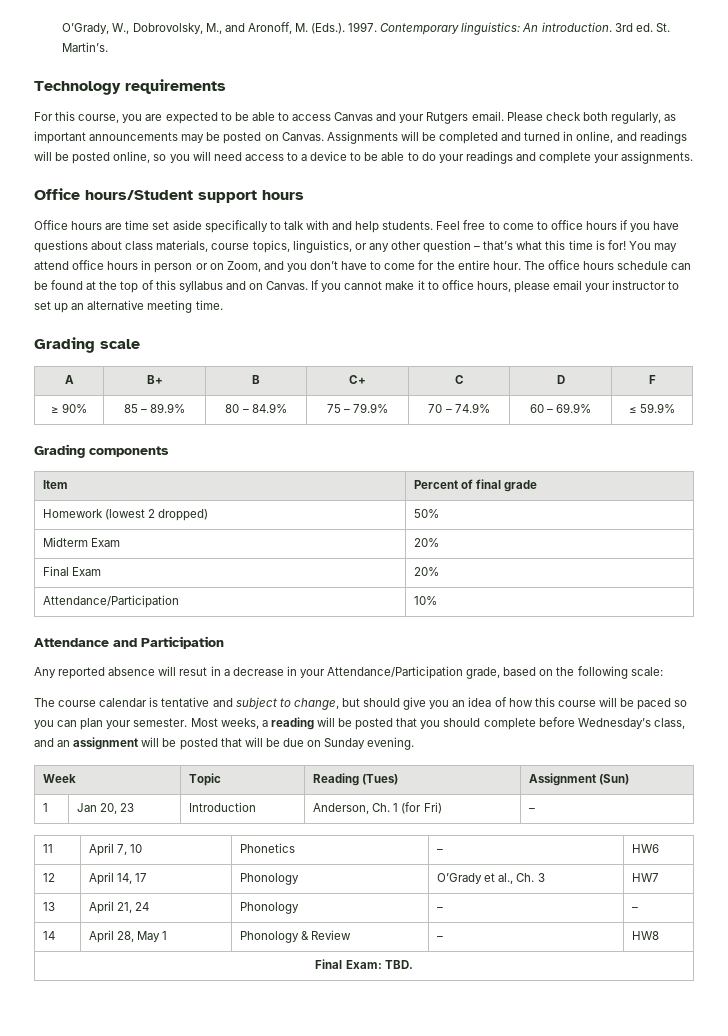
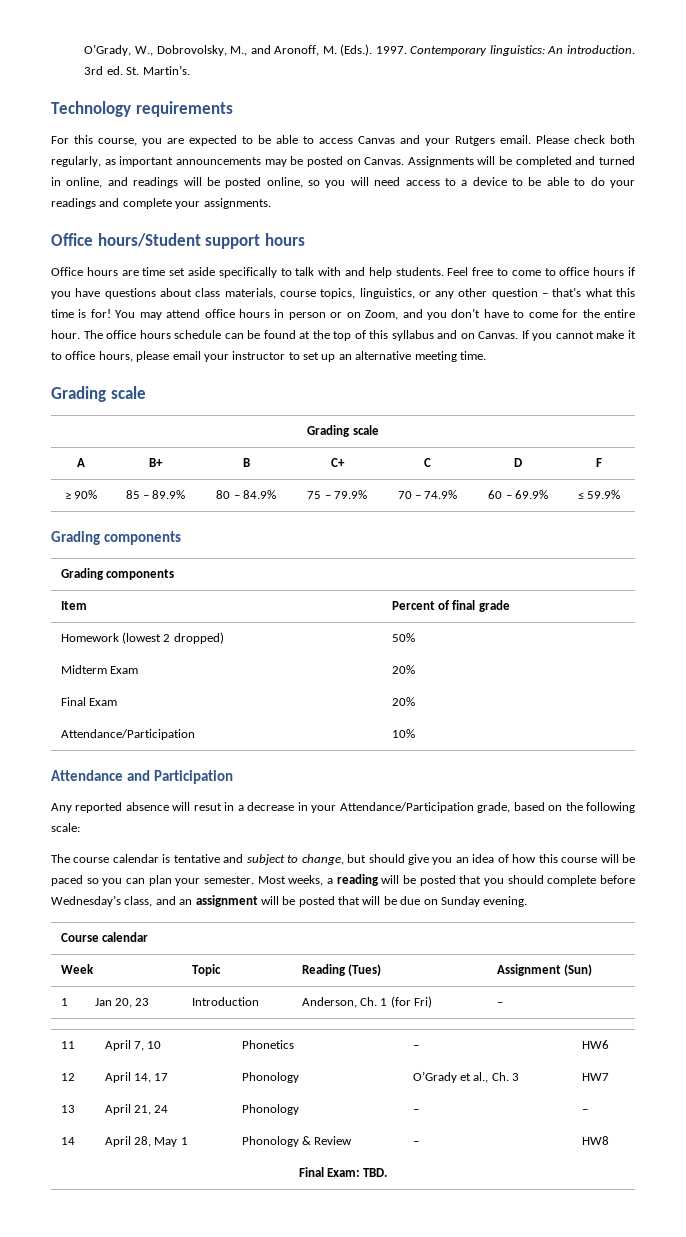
(140, 344) none -> [307,425,379,437] // Grading scale
(169, 451) none -> [60,568,174,580] // Grading components
(415, 743) none -> [60,932,148,942] // Course calendar

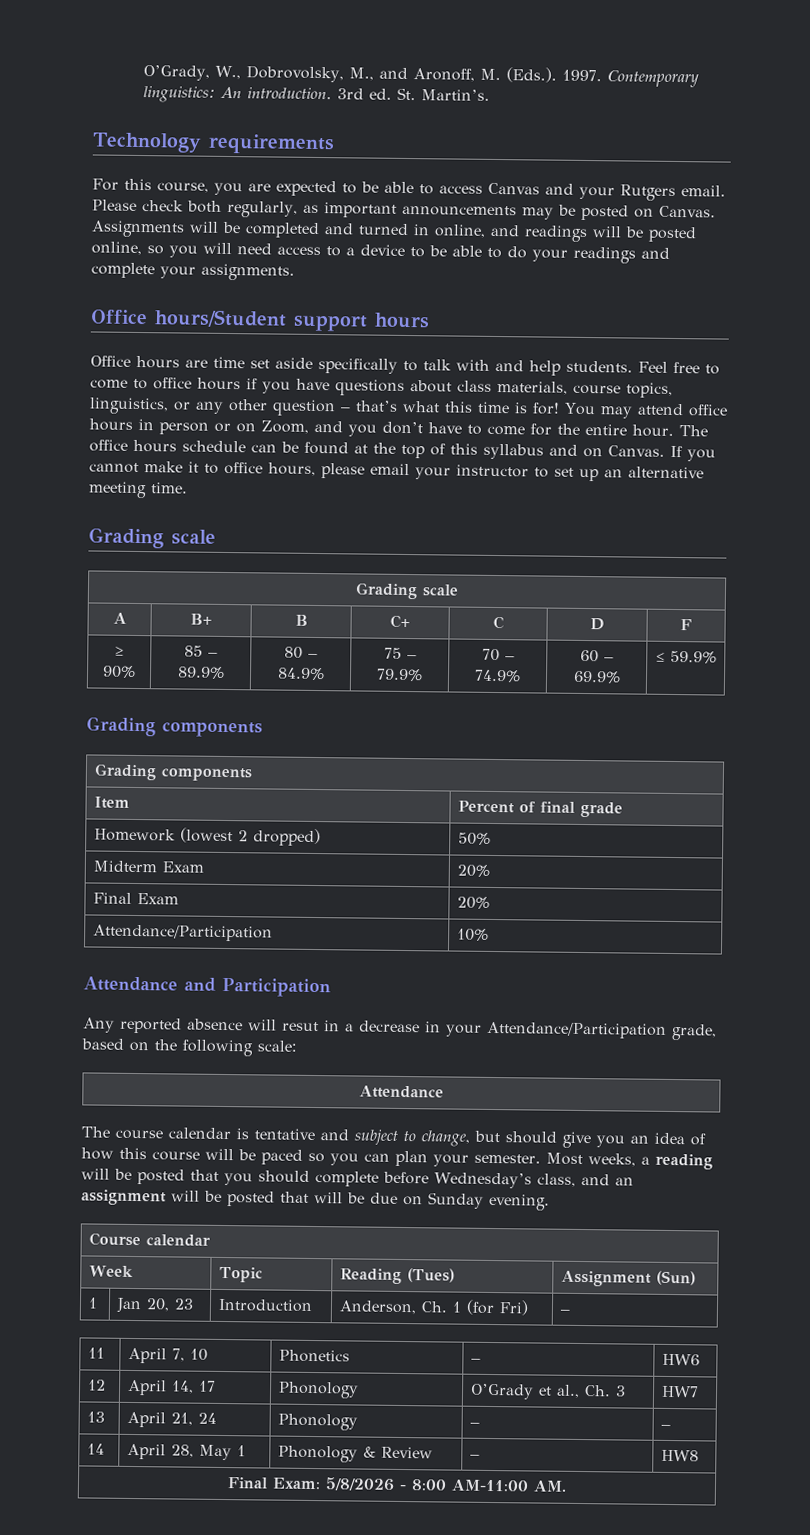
(80, 827) none -> [359,1085,444,1099] // Attendance
[363,1168,388,1177] TBD. -> [325,1477,567,1492] 5/8/2026 - 8:00 AM-11:00 AM.

